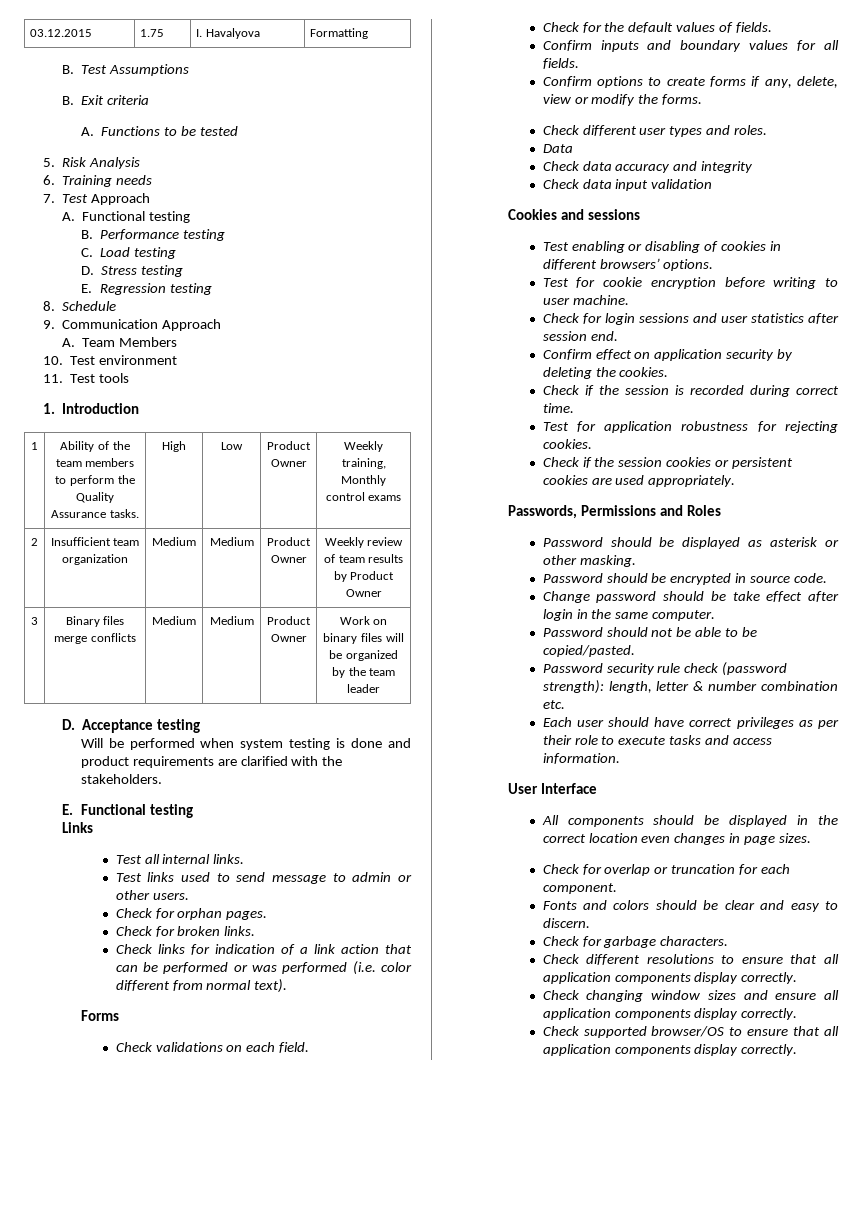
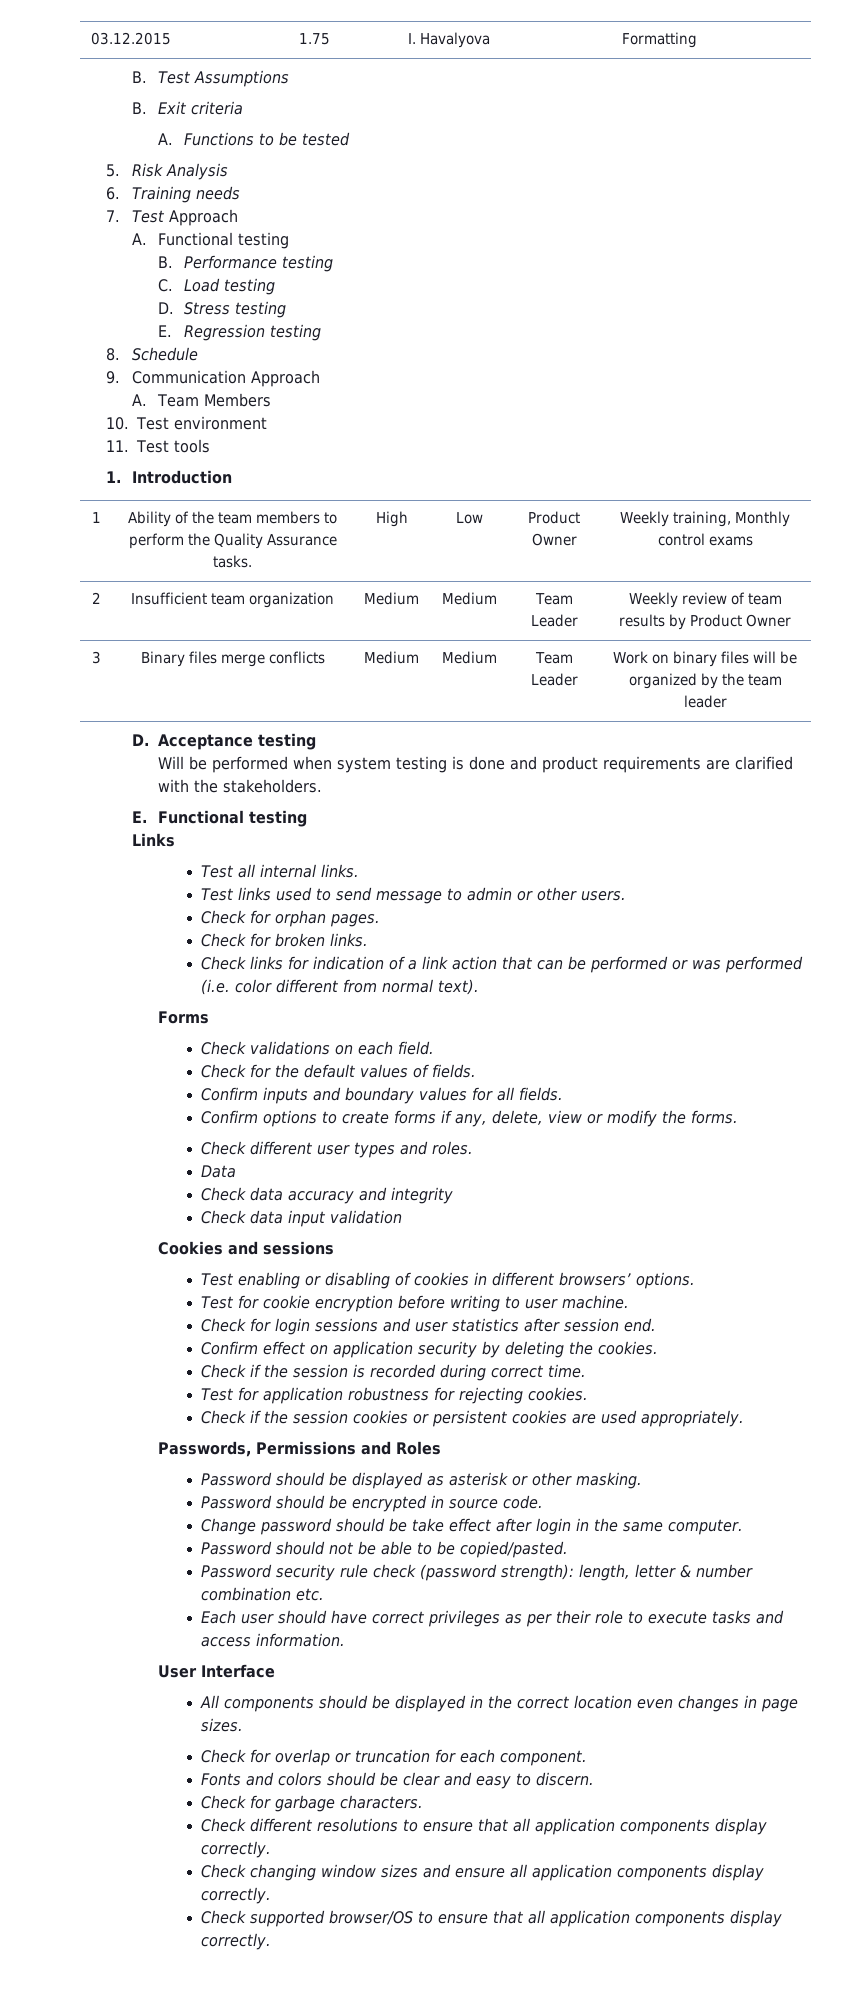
[267,537,311,546] [270,555,307,563] Product Owner -> [534,593,573,605] [530,614,578,627] Team Leader
[267,616,311,625] [270,634,307,642] Product Owner -> [534,652,573,664] [530,673,578,686] Team Leader

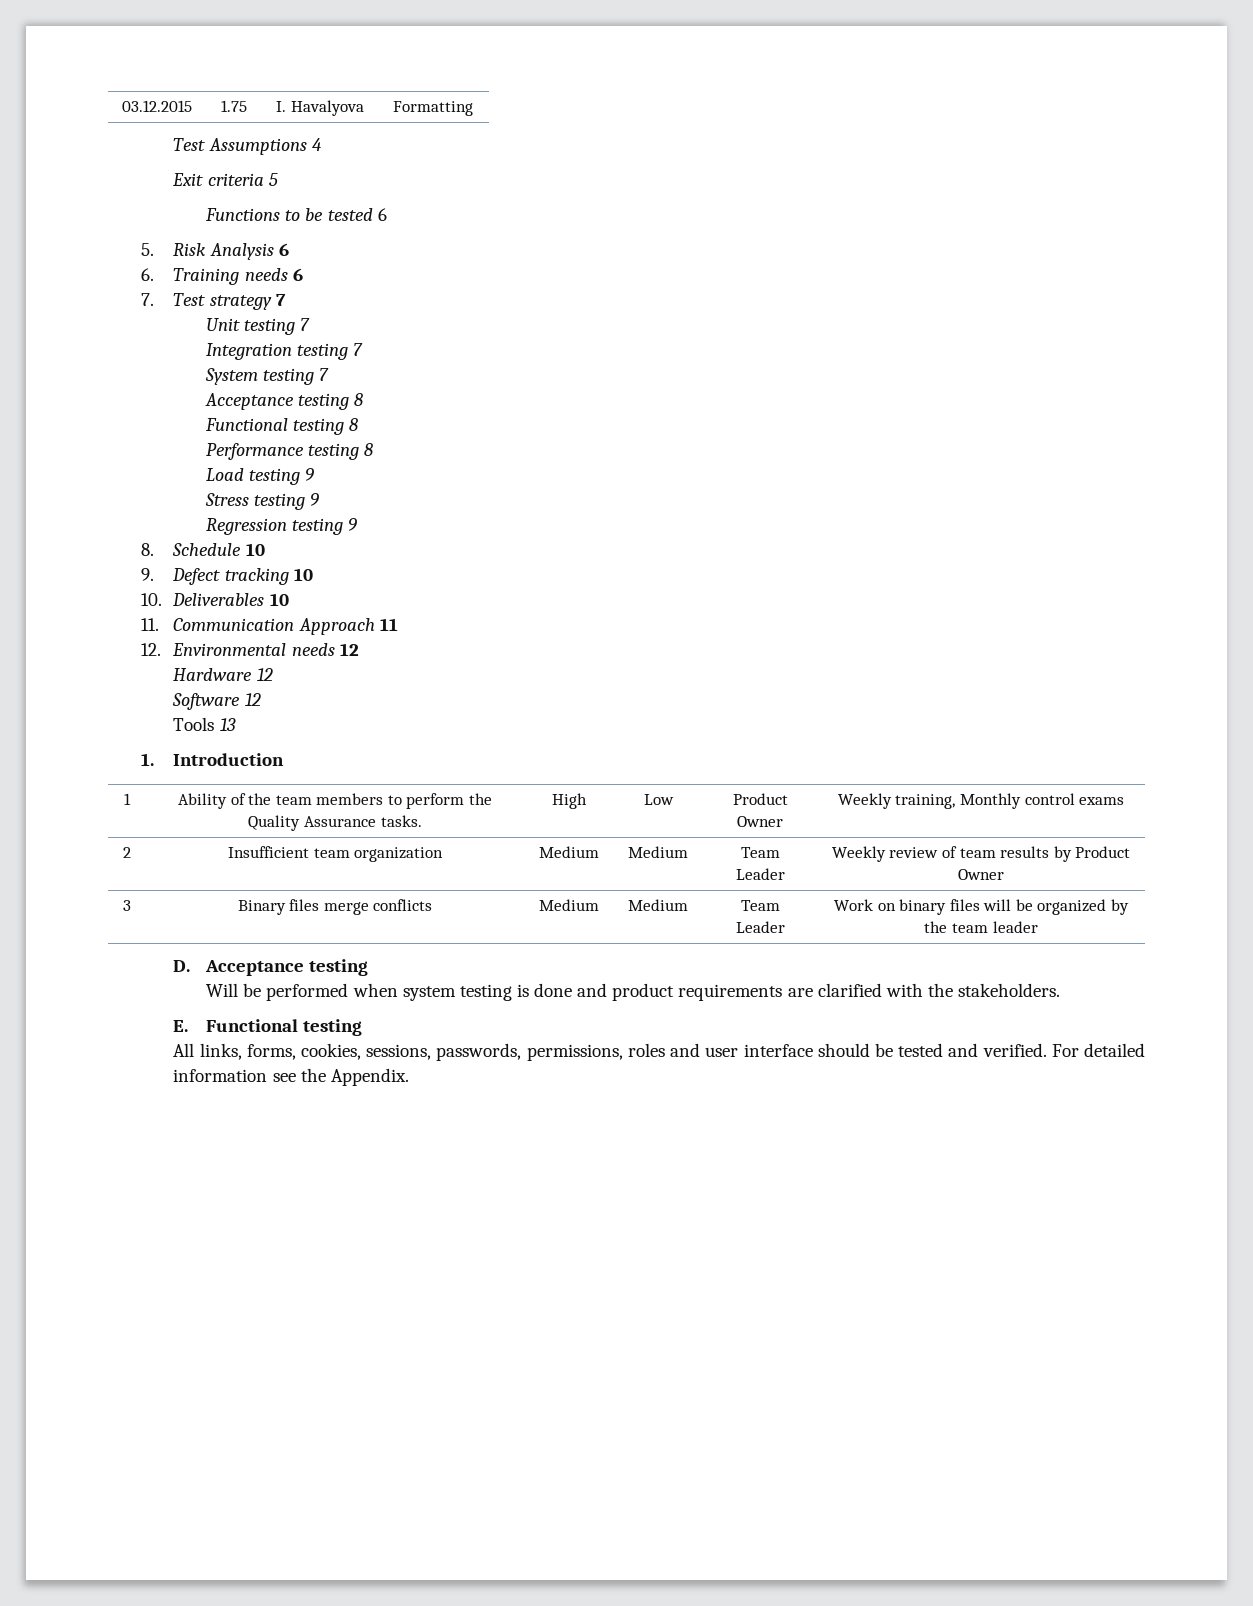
[131,71,147,83] B. -> (474, 108) none
[131,102,147,114] // B. -> [311,138,321,151] 4 //
[157,133,173,145] // A. -> [268,173,278,186] 5 //
(350, 139) none -> [377,208,387,221] 6
(228, 171) none -> [278,243,289,256] 6
(240, 193) none -> [292,268,303,281] 6
[168,209,238,226] [131,232,289,249] [157,256,173,268] Approach // A. Functional testing // B. -> [209,294,286,310] [206,318,311,335] [206,343,364,360] [205,368,330,385] [205,393,364,410] [205,418,359,435] strategy 7 // Unit testing 7 // Integration testing 7 // System testing 7 // Acceptance testing 8 // Functional testing 8 //
[157,279,173,292] // C. -> [364,443,374,456] 8 //
[157,302,174,314] // D. -> [305,468,315,481] 9 //
[157,325,172,337] // E. -> [310,493,320,506] 9 //
(321, 332) none -> [348,518,358,531] 9
[105,370,320,387] [131,393,271,407] [105,416,267,430] [105,439,210,453] // 9. Communication Approach // A. Team Members // 10. Test environment // 11. Test tools -> [245,543,265,556] [140,568,313,585] [140,593,289,606] [140,618,398,635] [140,643,359,656] [173,668,273,681] [172,693,261,710] [173,717,236,731] 10 // 9. Defect tracking 10 // 10. Deliverables 10 // 11. Communication Approach 11 // 12. Environmental needs 12 // Hardware 12 // Software 12 // Tools 13
[131,833,175,847] [201,864,360,878] [201,887,627,904] [201,910,381,927] [201,933,369,947] [201,956,804,973] [201,979,480,995] [157,1011,209,1024] [201,1041,435,1055] [201,1064,477,1078] [201,1087,564,1104] [201,1110,739,1127] [201,1141,474,1158] [201,1165,237,1178] [201,1187,454,1204] [201,1210,403,1227] [157,1241,334,1255] [201,1272,696,1289] [201,1295,630,1312] [201,1318,657,1335] [201,1341,659,1358] [201,1364,587,1381] [201,1387,589,1404] [201,1410,745,1427] [157,1441,441,1457] [201,1472,643,1489] [201,1495,544,1512] [201,1518,744,1535] [201,1541,569,1558] [201,1564,754,1581] [201,1587,325,1601] [201,1610,785,1627] [201,1633,346,1647] [157,1664,275,1678] [200,1695,799,1712] [201,1718,244,1732] [201,1749,588,1766] [201,1772,595,1789] [201,1795,424,1812] [201,1818,768,1835] [201,1841,272,1858] [201,1864,765,1881] [201,1887,272,1904] [201,1910,783,1927] [201,1933,272,1950] Links // Test all internal links. // Test links used to send message to admin or other users. // Check for orphan pages. // Check for broken links. // Check links for indication of a link action that can be performed or was performed (i.e. color different from normal text). // Forms // Check validations on each field. // Check for the default values of fields. // Confirm inputs and boundary values for all fields. // Confirm options to create forms if any, delete, view or modify the forms. // Check different user types and roles. // Data // Check data accuracy and integrity // Check data input validation // Cookies and sessions // Test enabling or disabling of cookies in different browsers’ options. // Test for cookie encryption before writing to user machine. // Check for login sessions and user statistics after session end. // Confirm effect on application security by deleting the cookies. // Check if the session is recorded during correct time. // Test for application robustness for rejecting cookies. // Check if the session cookies or persistent cookies are used appropriately. // Passwords, Permissions and Roles // Password should be displayed as asterisk or other masking. // Password should be encrypted in source code. // Change password should be take effect after login in the same computer. // Password should not be able to be copied/pasted. // Password security rule check (password strength): length, letter & number combination etc. // Each user should have correct privileges as per their role to execute tasks and access information. // User Interface // All components should be displayed in the correct location even changes in page sizes. // Check for overlap or truncation for each component. // Fonts and colors should be clear and easy to discern. // Check for garbage characters. // Check different resolutions to ensure that all application components display correctly. // Check changing window sizes and ensure all application components display correctly. // Check supported browser/OS to ensure that all application components display correctly. -> [173,1043,1146,1061] [173,1068,409,1086] All links, forms, cookies, sessions, passwords, permissions, roles and user interface should be tested and verified. For detailed information see the Appendix.

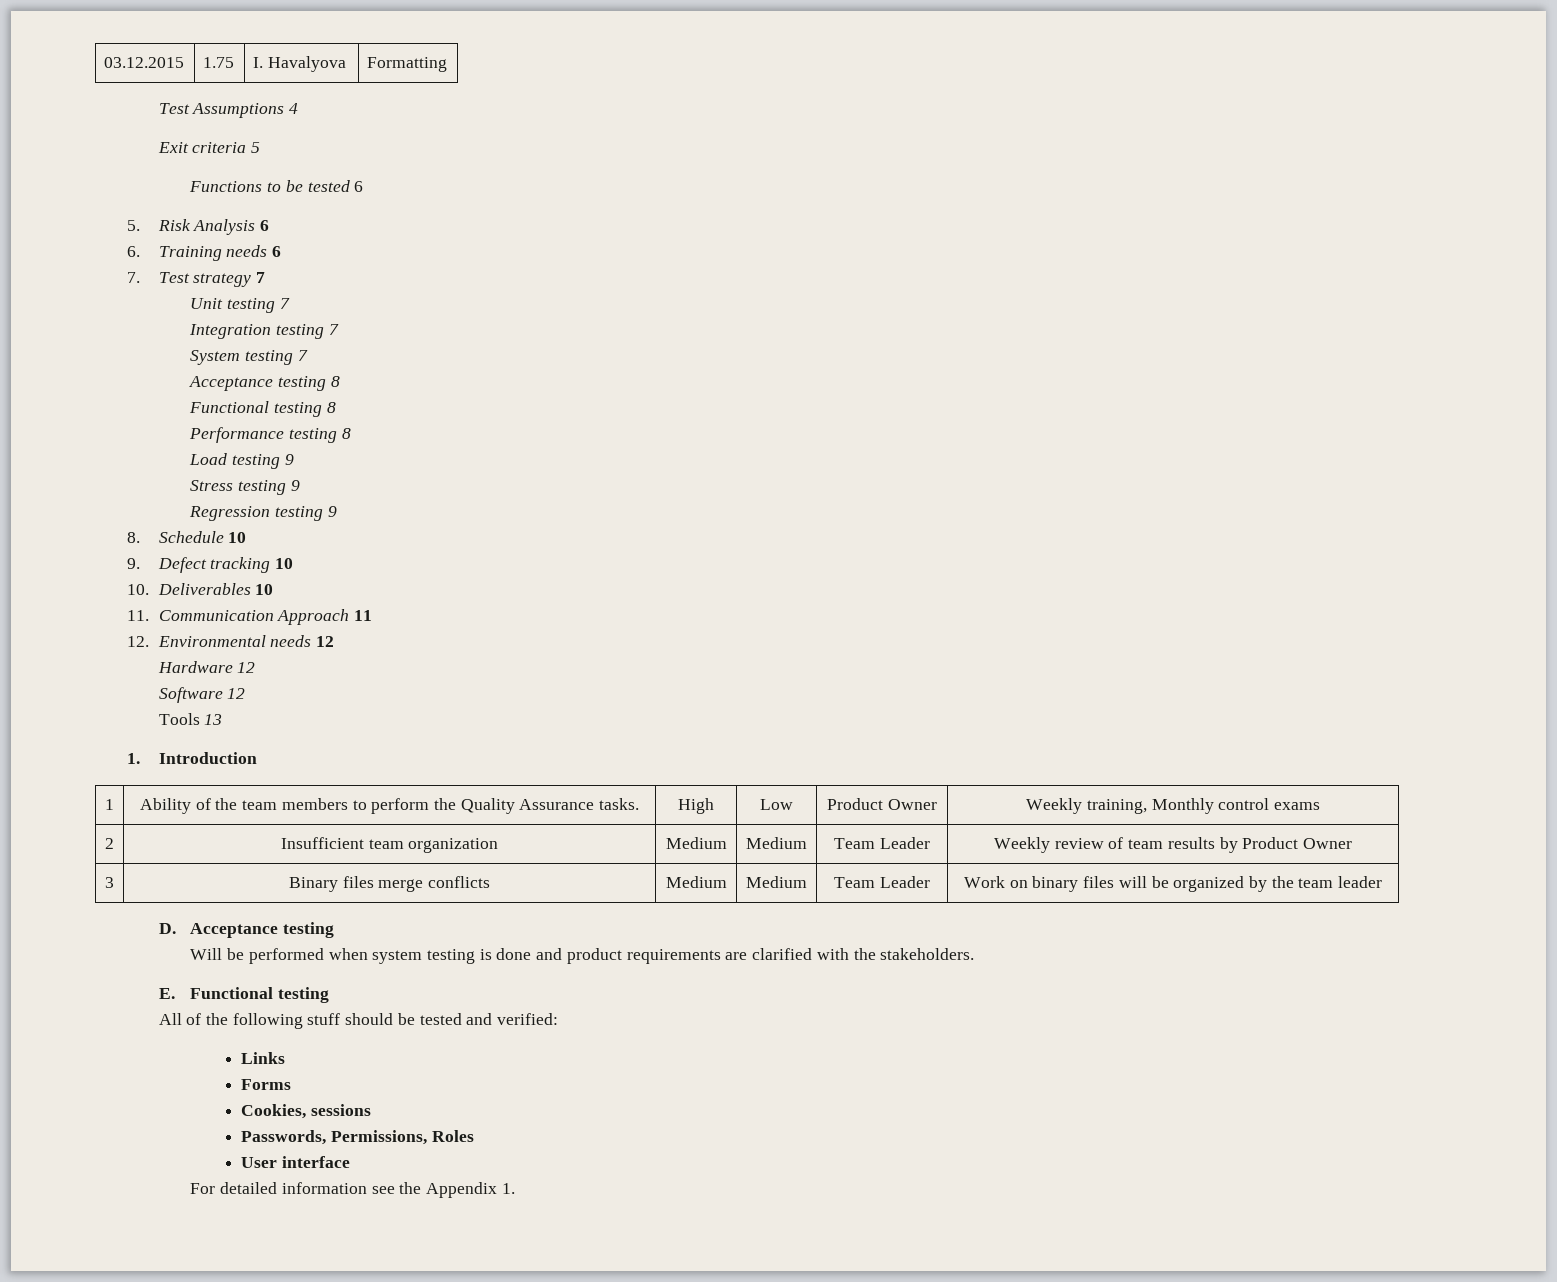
[199,1043,1047,1061] links, forms, cookies, sessions, passwords, permissions, roles and user interface should be tested and verified. -> [186,1013,559,1029] [241,1052,286,1064] [241,1079,292,1090] [241,1104,372,1119] [241,1130,474,1145] [241,1156,351,1168] of the following stuff should be tested and verified: // Links // Forms // Cookies, sessions // Passwords, Permissions, Roles // User interface //
[330,1068,409,1086] Appendix. -> [426,1182,515,1198] Appendix 1.

